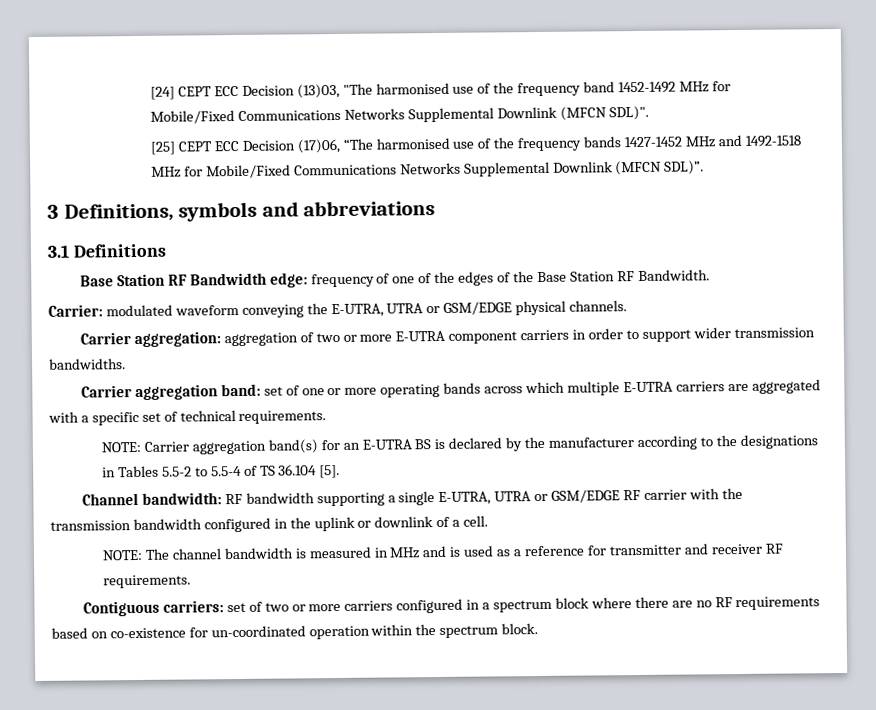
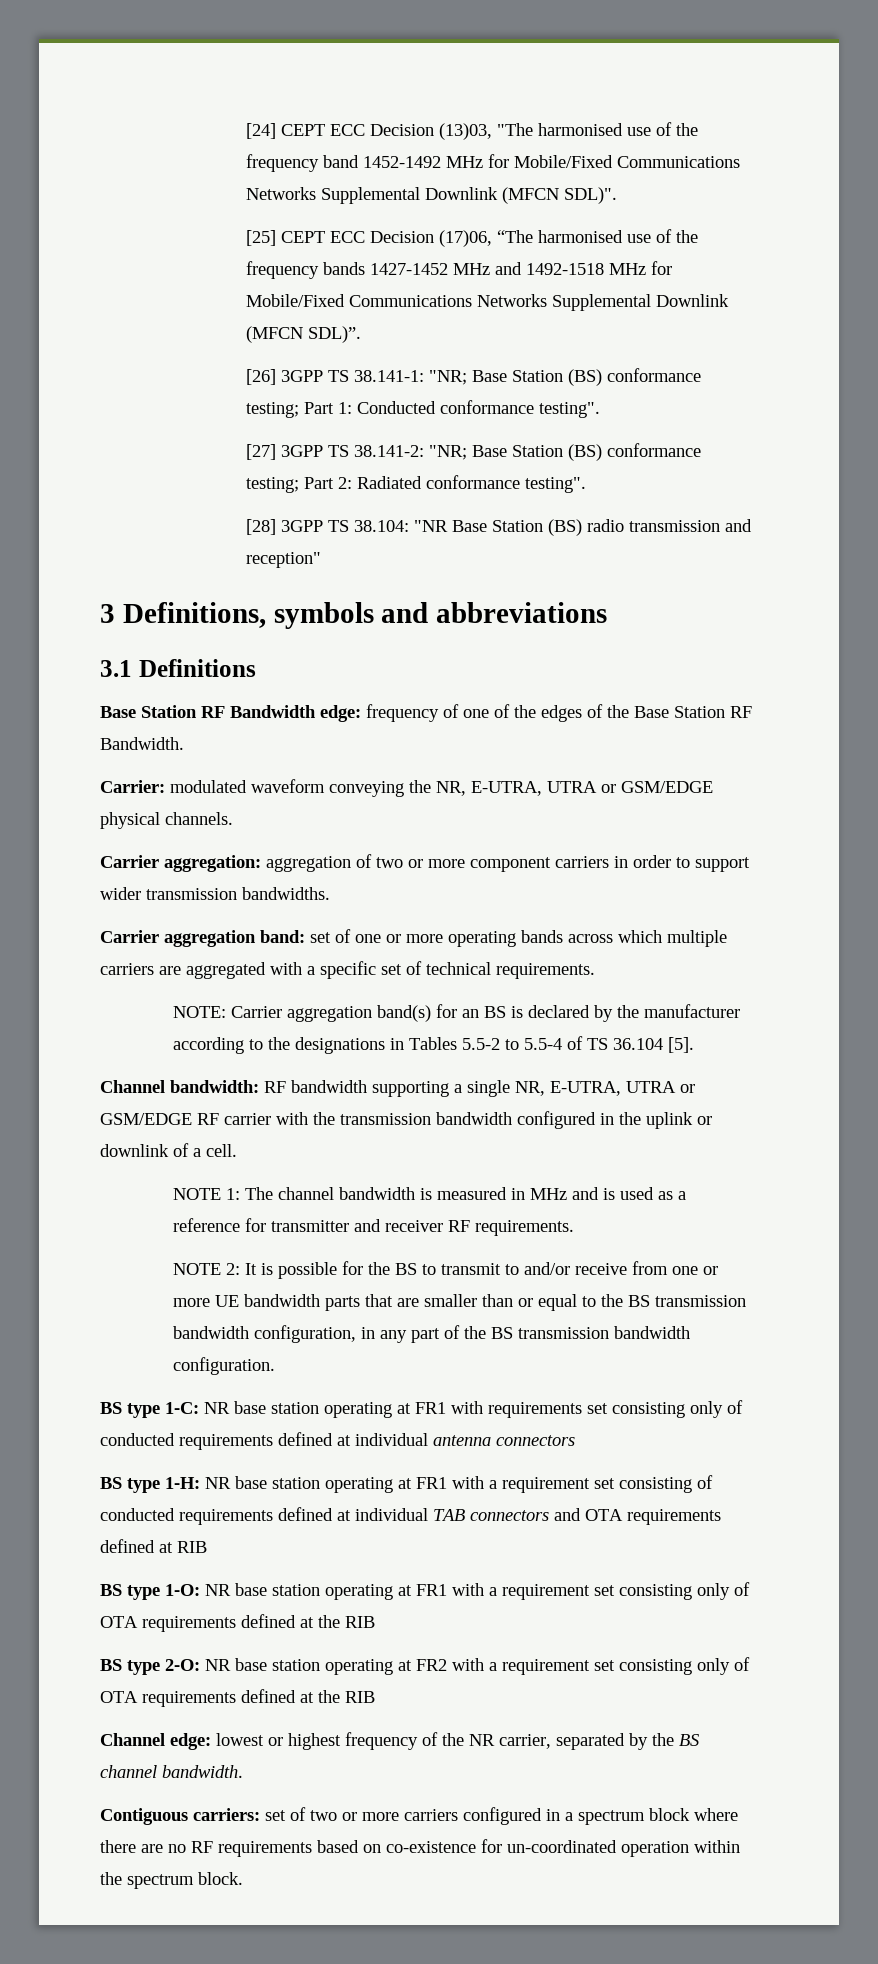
(705, 167) none -> [246,368,702,386] [246,400,601,418] [246,443,702,461] [246,475,587,493] [246,519,753,536] [246,552,322,568] // [26] 3GPP TS 38.141-1: "NR; Base Station (BS) conformance testing; Part 1: Conducted conformance testing". // [27] 3GPP TS 38.141-2: "NR; Base Station (BS) conformance testing; Part 2: Radiated conformance testing". // [28] 3GPP TS 38.104: "NR Base Station (BS) radio transmission and reception"
(328, 309) none -> [436,781,466,796] NR,
[395,330,446,342] E-UTRA -> (465, 863) none
[622,381,673,393] E-UTRA -> (727, 938) none
[361,439,412,450] E-UTRA -> (480, 1013) none
(436, 498) none -> [515,1081,545,1096] NR,
[102,549,144,561] NOTE: -> [173,1188,241,1200] NOTE 1:
(192, 581) none -> [173,1261,719,1279] [173,1294,747,1311] [173,1325,691,1343] [173,1357,276,1375] [100,1400,743,1418] [100,1432,575,1450] [100,1475,713,1493] [100,1507,721,1525] [100,1539,207,1553] [100,1582,750,1600] [100,1614,375,1632] [100,1657,750,1675] [100,1689,375,1707] [100,1732,699,1750] [100,1765,243,1778] // NOTE 2: It is possible for the BS to transmit to and/or receive from one or more UE bandwidth parts that are smaller than or equal to the BS transmission bandwidth configuration, in any part of the BS transmission bandwidth configuration. // BS type 1-C: NR base station operating at FR1 with requirements set consisting only of conducted requirements defined at individual antenna connectors // BS type 1-H: NR base station operating at FR1 with a requirement set consisting of conducted requirements defined at individual TAB connectors and OTA requirements defined at RIB // BS type 1-O: NR base station operating at FR1 with a requirement set consisting only of OTA requirements defined at the RIB // BS type 2-O: NR base station operating at FR2 with a requirement set consisting only of OTA requirements defined at the RIB // Channel edge: lowest or highest frequency of the NR carrier, separated by the BS channel bandwidth.

